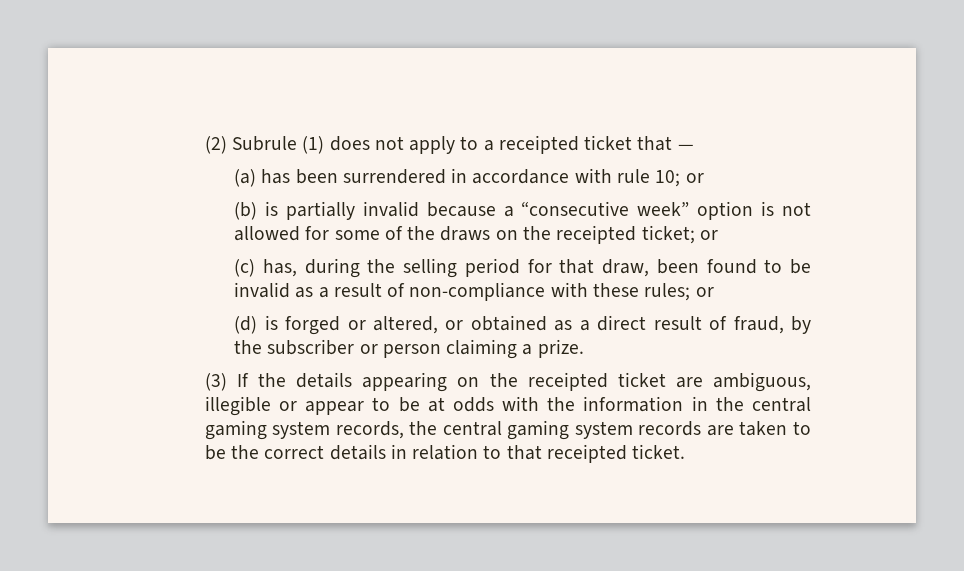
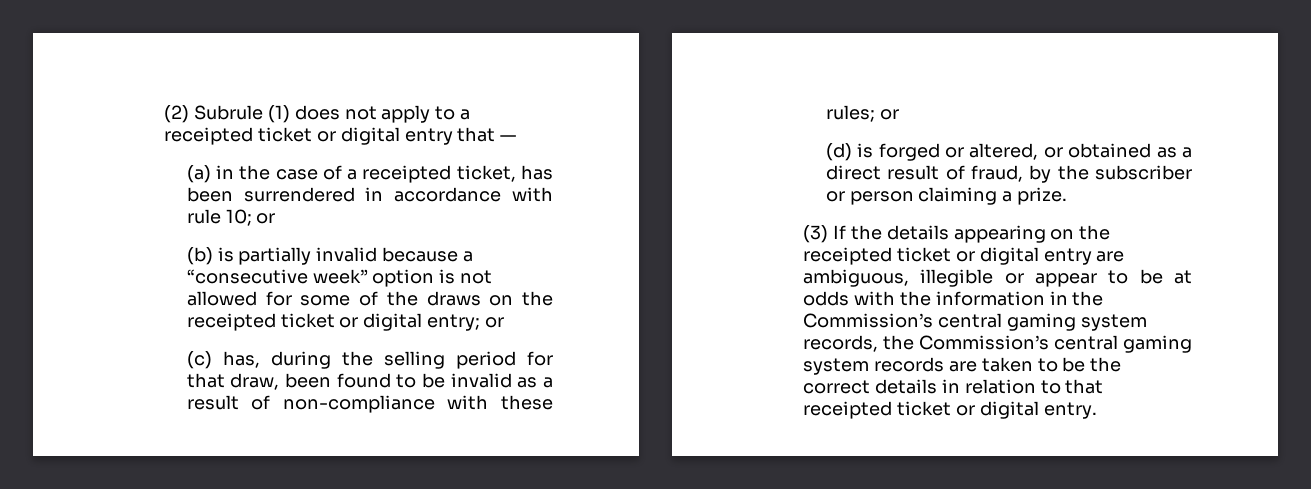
(633, 142) none -> [316,127,453,145] or digital entry
(257, 178) none -> [216,165,516,183] in the case of a receipted ticket,
[641,225,695,244] ticket; -> [280,313,481,331] ticket or digital entry;
(666, 379) none -> [955,247,1092,265] or digital entry
(744, 404) none -> [803,313,934,328] Commission’s
(438, 428) none -> [919,335,1050,350] Commission’s
[632,444,686,459] ticket. -> [897,401,1097,419] ticket or digital entry.

